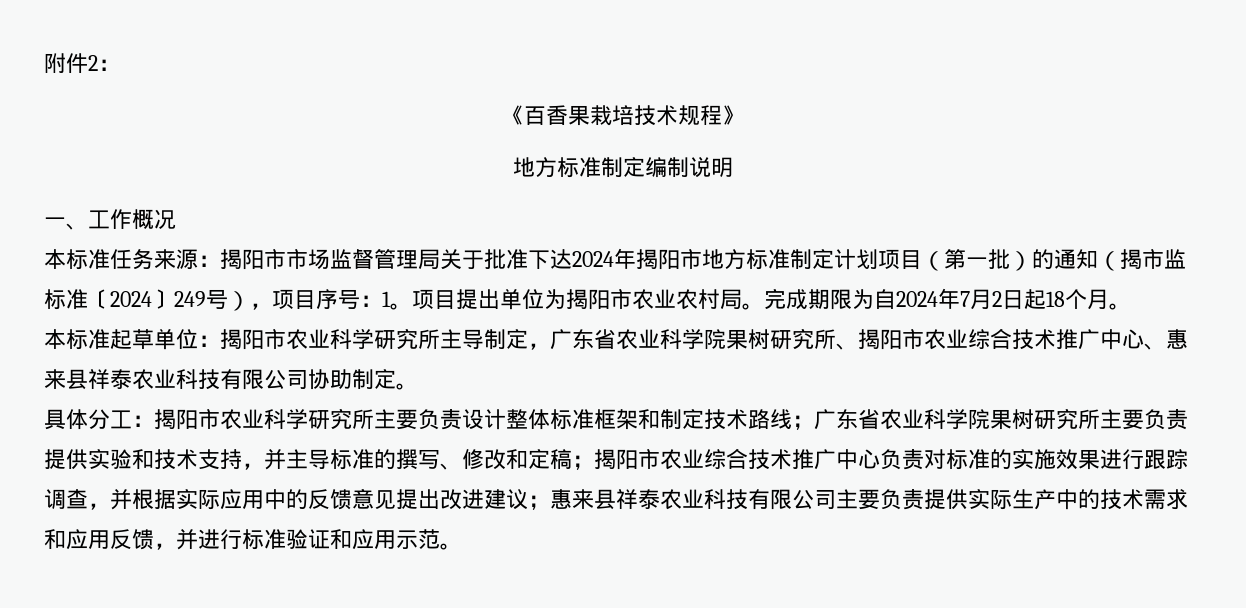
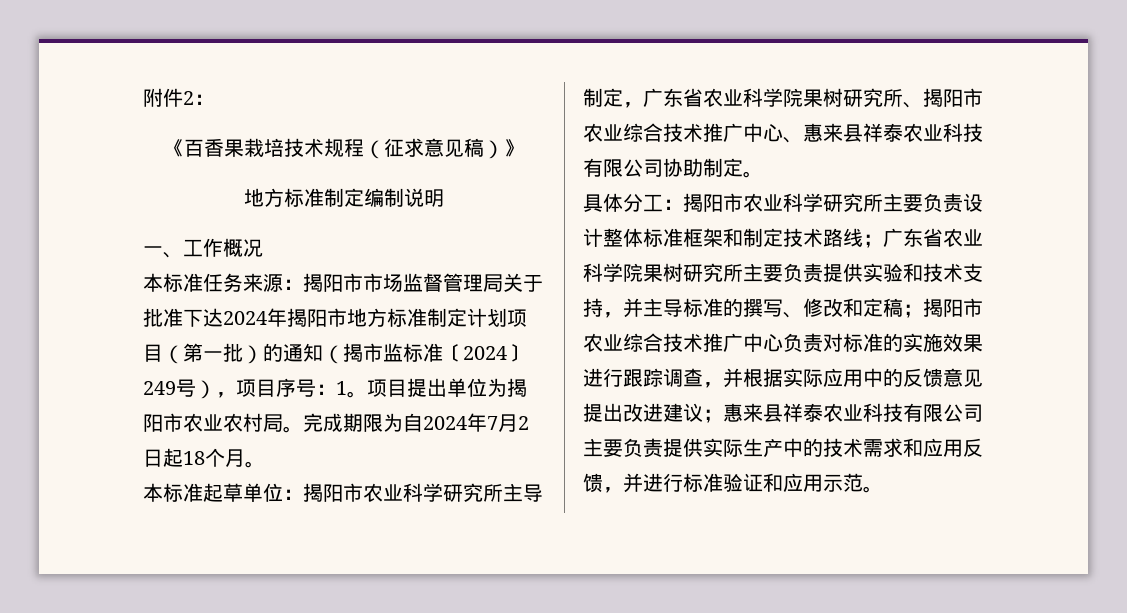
(722, 115) none -> [363,138,504,159] （征求意见稿）

